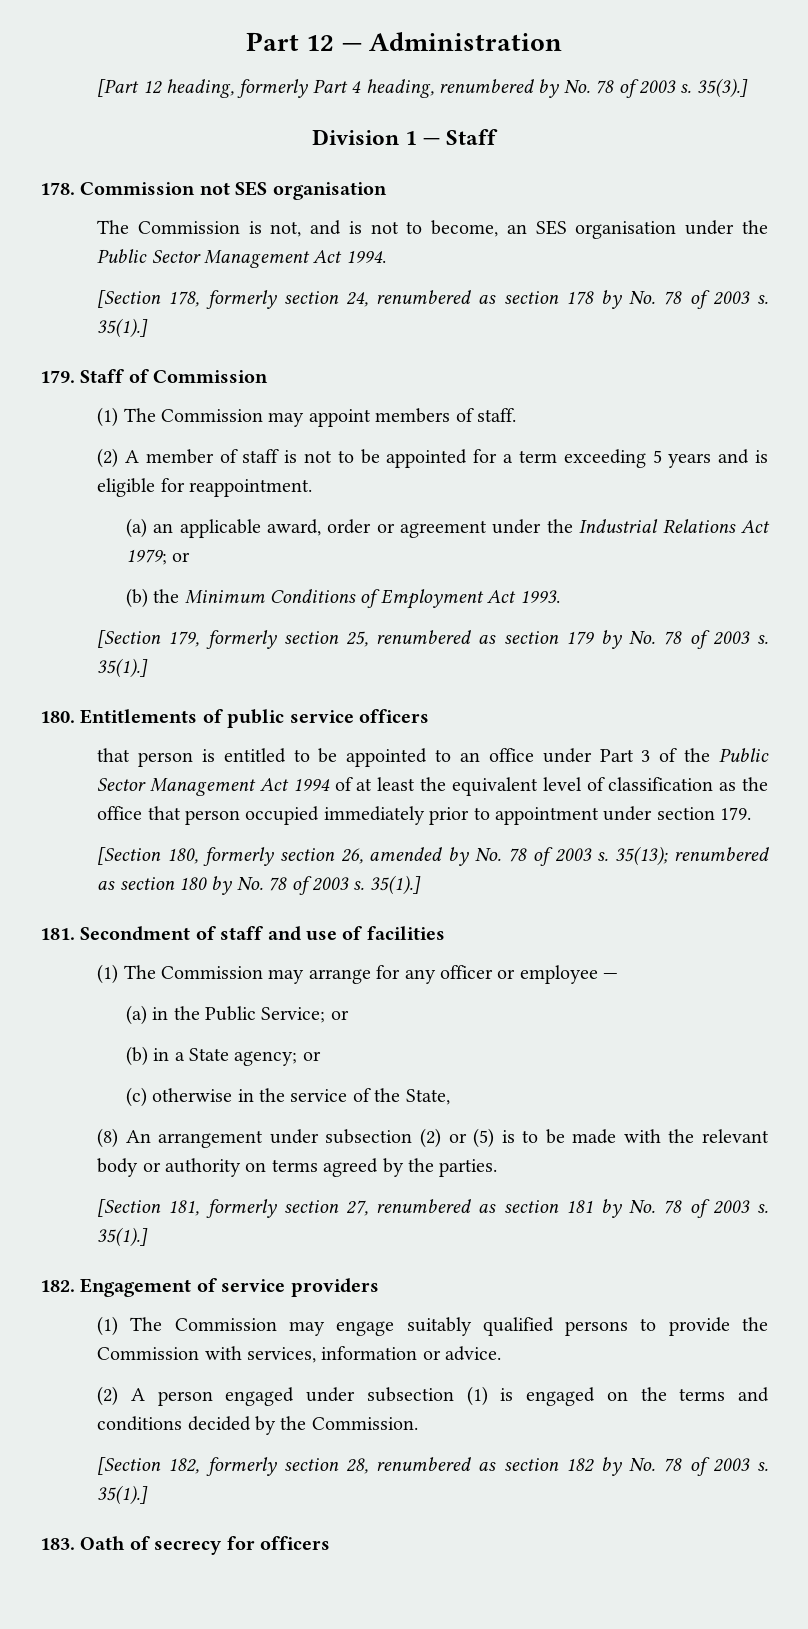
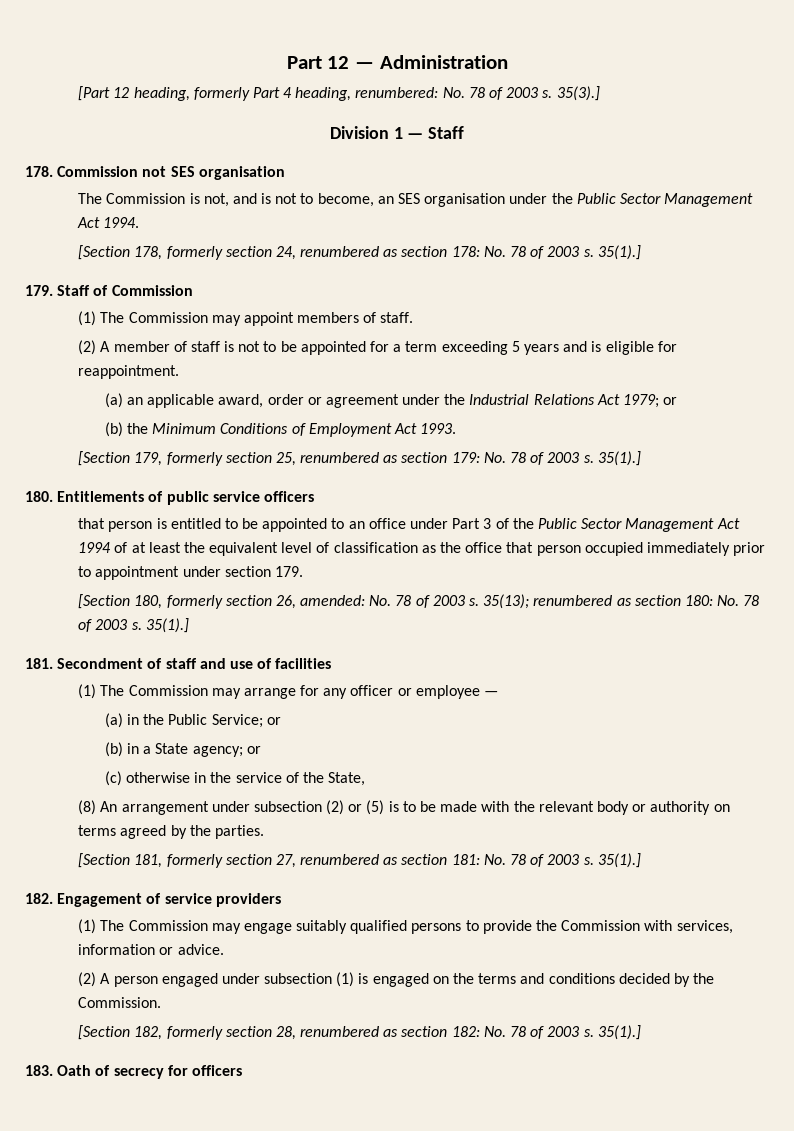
[438,79,560,98] renumbered by -> [355,87,439,98] renumbered:
[565,290,622,309] 178 by -> [451,246,480,257] 178:
[565,630,622,649] 179 by -> [451,452,480,463] 179:
[369,847,470,866] amended by -> [300,595,366,606] amended:
[178,876,233,895] 180 by -> [684,595,713,606] 180:
[565,1199,622,1218] 181 by -> [451,854,480,865] 181:
[565,1457,622,1476] 182 by -> [451,1026,480,1037] 182:

